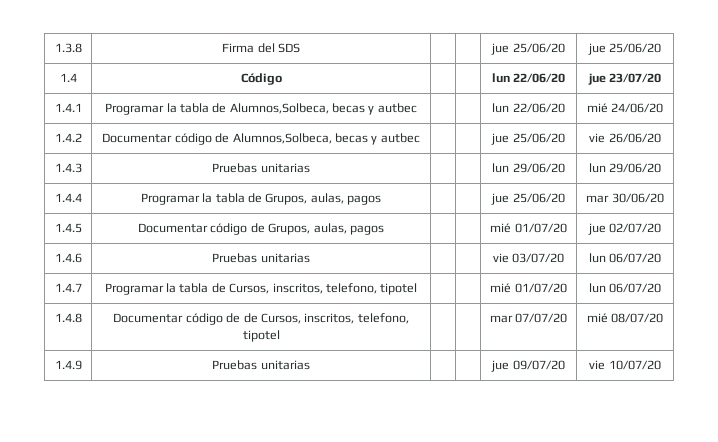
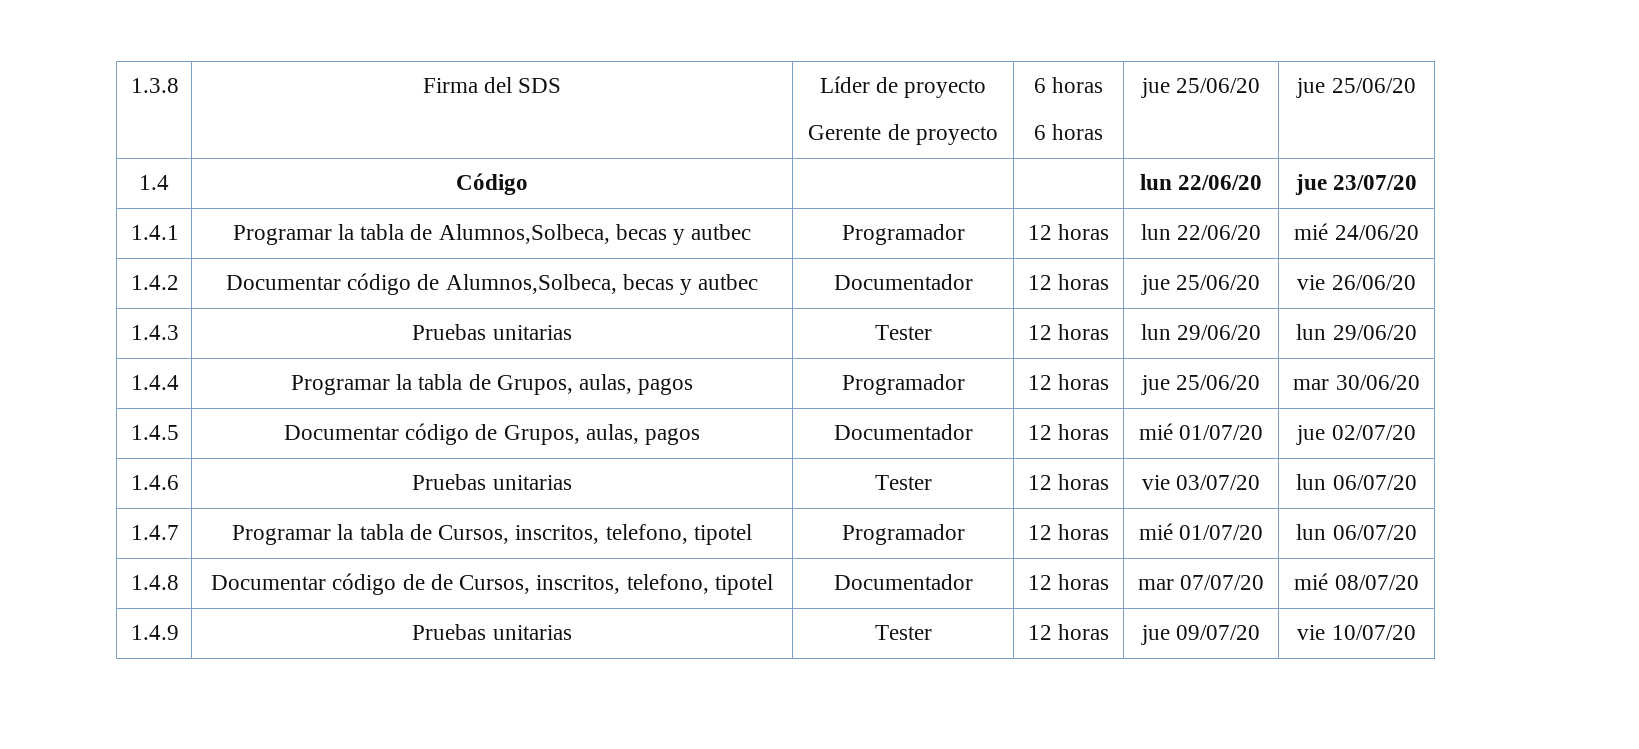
(300, 48) | -> [819,76,987,98] [808,124,998,145] [1033,77,1104,93] [1033,124,1104,140] Líder de proyecto // Gerente de proyecto | 6 horas // 6 horas
(417, 108) | -> [841,224,965,245] [1027,224,1110,240] Programador | 12 horas
(420, 138) | -> [833,274,973,290] [1027,274,1110,290] Documentador | 12 horas
(310, 168) | -> [874,325,932,340] [1027,324,1110,340] Tester | 12 horas
(382, 200) | -> [841,374,965,395] [1027,374,1110,390] Programador | 12 horas
(384, 230) | -> [833,424,973,440] [1027,424,1110,440] Documentador | 12 horas
(310, 258) | -> [874,475,932,490] [1027,474,1110,490] Tester | 12 horas
(418, 289) | -> [841,524,965,545] [1027,524,1110,540] Programador | 12 horas
(280, 336) | -> [833,574,973,590] [1027,574,1110,590] Documentador | 12 horas
(310, 365) | -> [874,625,932,640] [1027,624,1110,640] Tester | 12 horas

